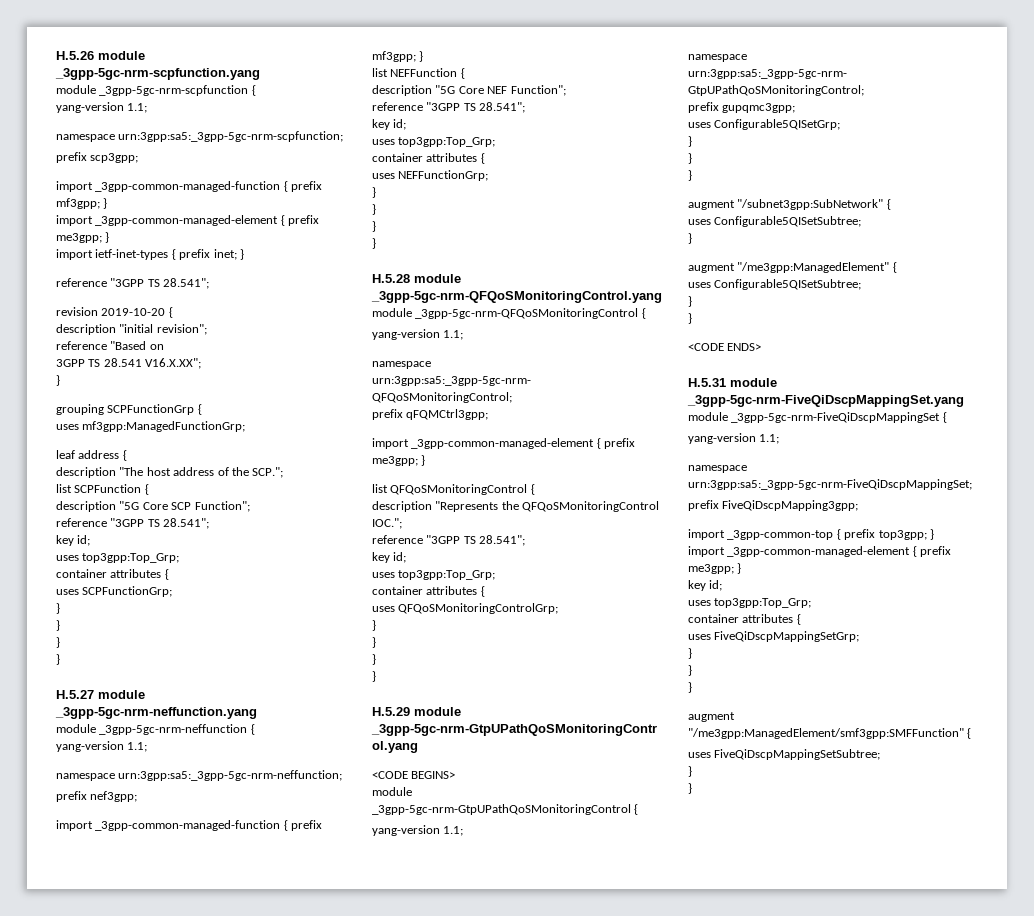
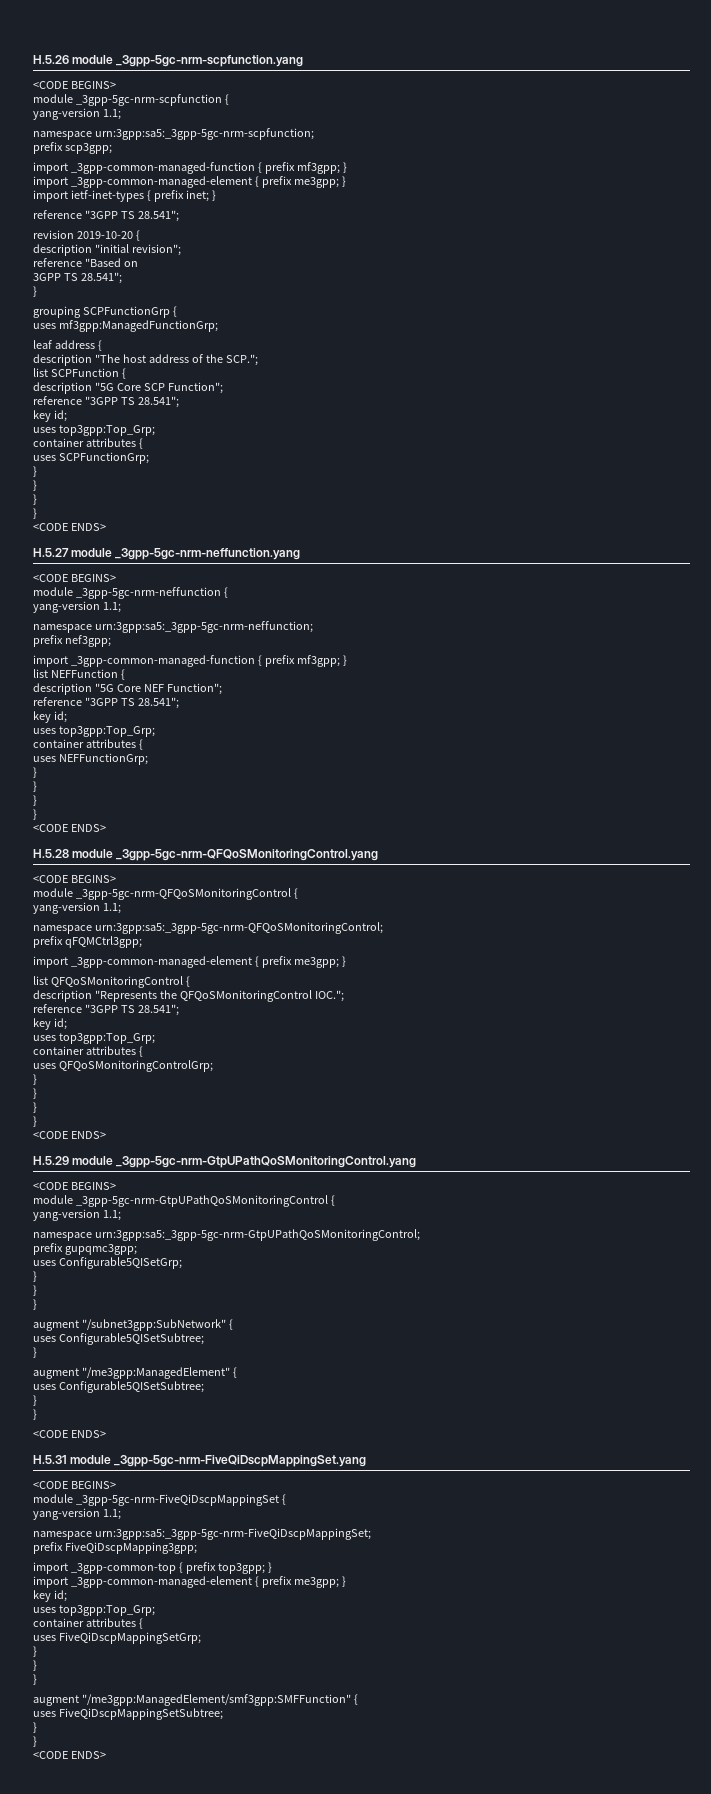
(260, 74) none -> [33,81,116,89] // <CODE BEGINS>
[103,358,202,369] 28.541 V16.X.XX"; -> [80,272,122,284] 28.541";
(60, 659) none -> [33,523,106,531] // <CODE ENDS>
(257, 713) none -> [33,574,116,582] // <CODE BEGINS>
(376, 243) none -> [33,824,106,832] // <CODE ENDS>
(662, 297) none -> [33,875,116,883] // <CODE BEGINS>
(376, 676) none -> [33,1131,106,1139] // <CODE ENDS>
(964, 401) none -> [33,1481,116,1489] // <CODE BEGINS>
(692, 788) none -> [33,1751,106,1759] // <CODE ENDS>

